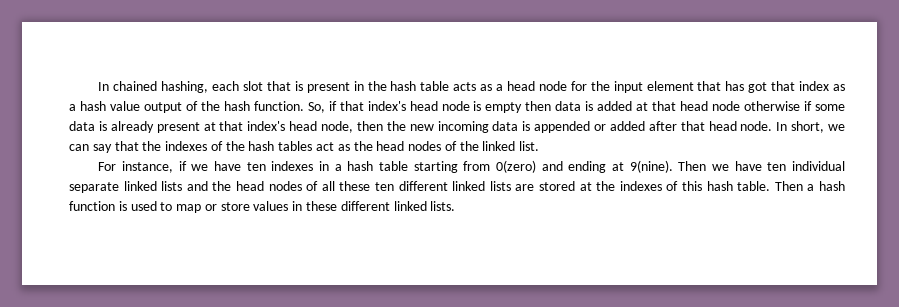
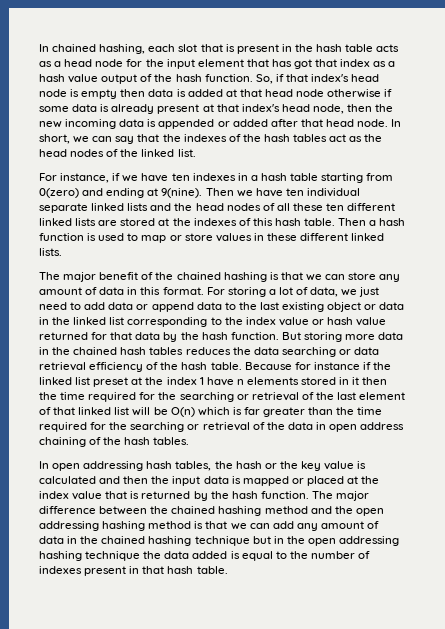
(456, 206) none -> [39,272,401,282] [39,287,380,297] [39,302,405,312] [39,317,387,327] [39,332,404,342] [39,347,380,357] [39,362,392,372] [39,377,388,387] [39,392,406,402] [39,407,383,417] [39,422,405,432] [39,437,190,447] [39,461,367,471] [39,476,380,486] [39,491,370,501] [39,506,384,516] [39,521,380,531] [39,536,400,546] [39,551,371,561] [39,566,228,576] // The major benefit of the chained hashing is that we can store any amount of data in this format. For storing a lot of data, we just need to add data or append data to the last existing object or data in the linked list corresponding to the index value or hash value returned for that data by the hash function. But storing more data in the chained hash tables reduces the data searching or data retrieval efficiency of the hash table. Because for instance if the linked list preset at the index 1 have n elements stored in it then the time required for the searching or retrieval of the last element of that linked list will be O(n) which is far greater than the time required for the searching or retrieval of the data in open address chaining of the hash tables. // In open addressing hash tables, the hash or the key value is calculated and then the input data is mapped or placed at the index value that is returned by the hash function. The major difference between the chained hashing method and the open addressing hashing method is that we can add any amount of data in the chained hashing technique but in the open addressing hashing technique the data added is equal to the number of indexes present in that hash table.

